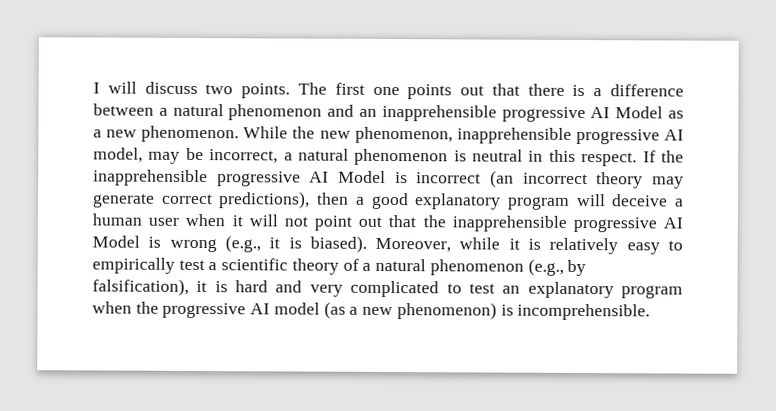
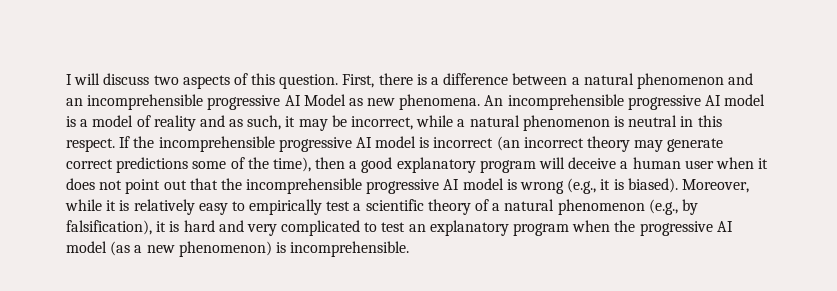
[241,82,520,100] points. The first one points out that -> [182,73,375,89] aspects of this question. First,
[381,104,497,122] inapprehensible -> [87,94,204,110] incomprehensible
[93,125,684,145] [93,147,143,163] a new phenomenon. While the new phenomenon, inapprehensible progressive AI model, -> [367,94,766,110] [66,115,296,131] new phenomena. An incomprehensible progressive AI model is a model of reality and as such, it
(279, 156) none -> [416,115,454,127] while
[93,169,386,187] inapprehensible progressive AI Model -> [158,136,417,152] incomprehensible progressive AI model
[218,191,311,209] predictions), -> [116,157,311,173] predictions some of the time),
[248,214,278,227] will -> [66,178,95,190] does
[451,215,683,233] [92,235,140,248] inapprehensible progressive AI Model -> [246,178,504,194] incomprehensible progressive AI model

